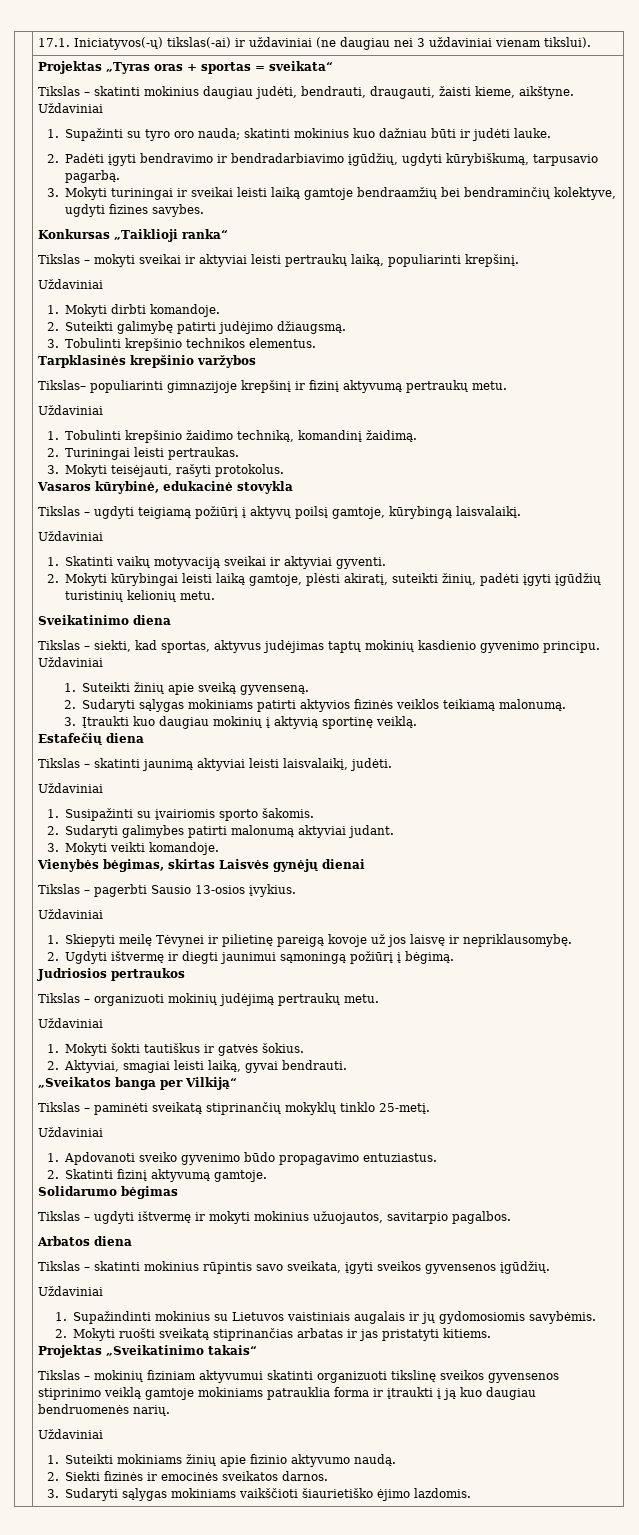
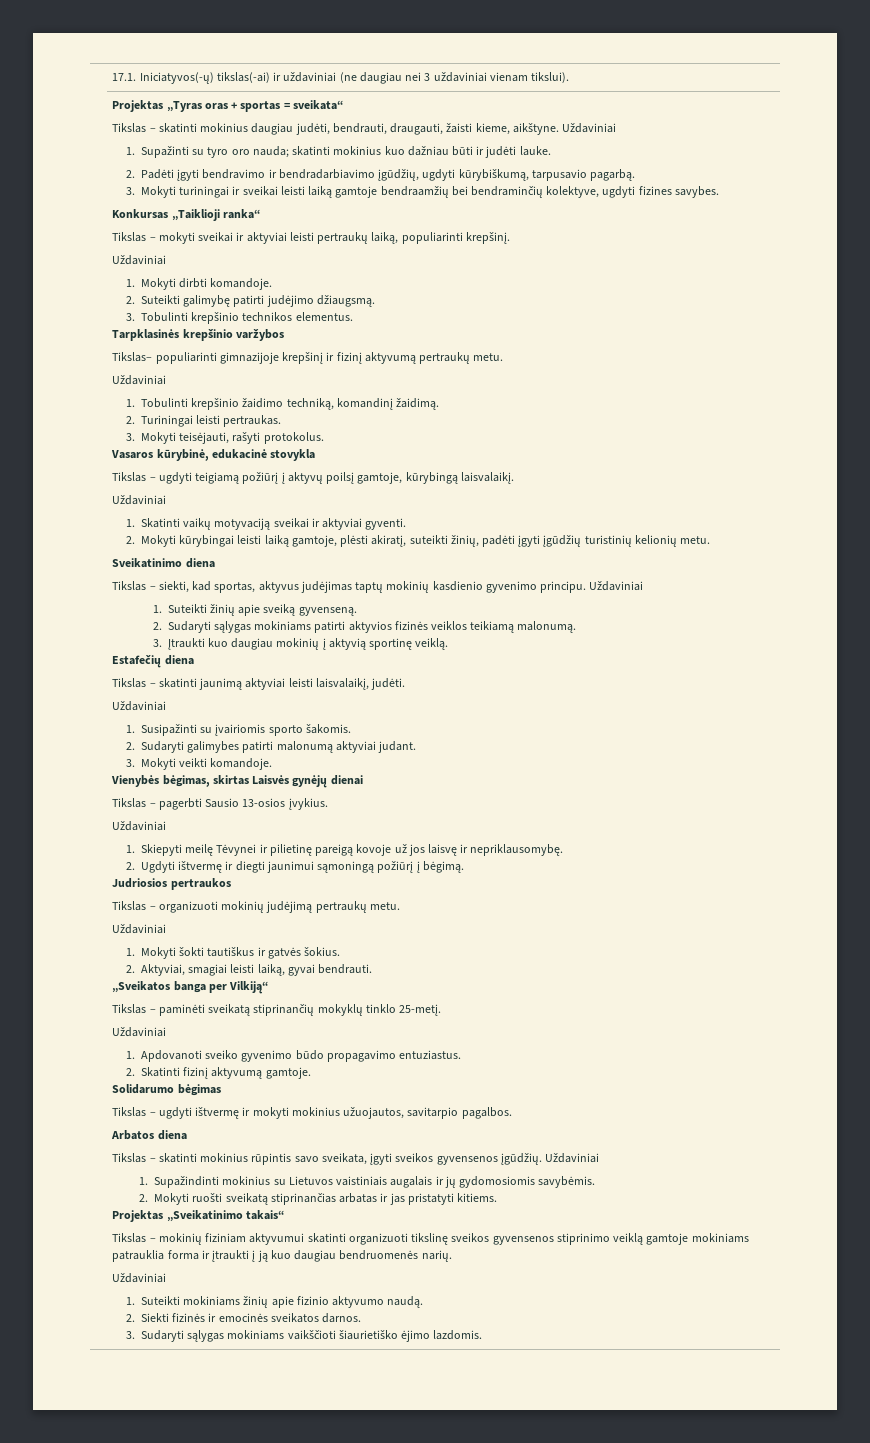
(551, 1267) // -> (542, 1159) none

